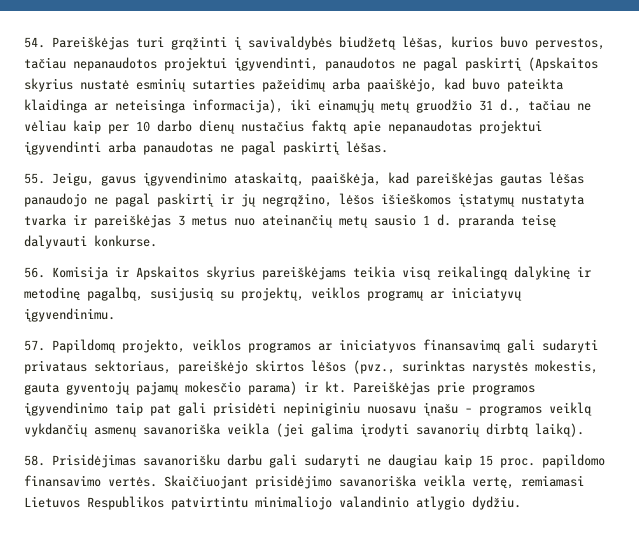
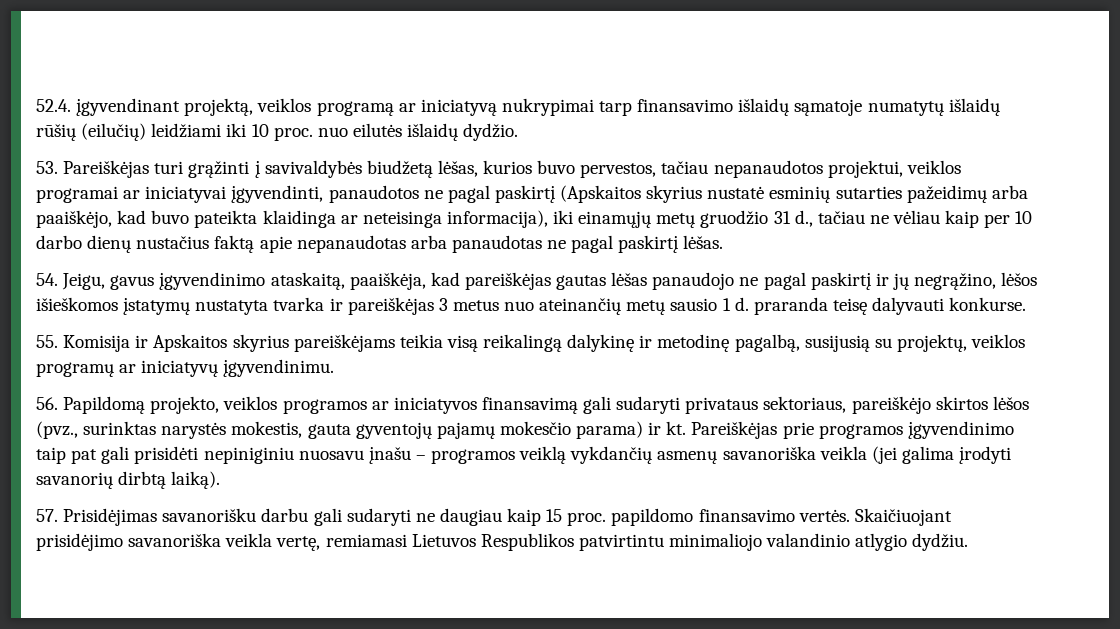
[24,37,45,48] 54. -> [36,98,1000,116] [36,123,519,141] [36,161,58,174] 52.4. įgyvendinant projektą, veiklos programą ar iniciatyvą nukrypimai tarp finansavimo išlaidų sąmatoje numatytų išlaidų rūšių (eilučių) leidžiami iki 10 proc. nuo eilutės išlaidų dydžio. // 53.
[164,57,227,71] projektui -> [827,160,961,178] [36,186,227,203] projektui, veiklos programai ar iniciatyvai
[479,120,542,134] [24,141,101,155] projektui įgyvendinti -> (406, 244) none
[24,173,45,184] 55. -> [36,273,58,286] 54.
[24,267,45,278] 56. -> [36,335,58,348] 55.
[24,340,45,351] 57. -> [36,397,58,410] 56.
[24,455,45,466] 58. -> [36,509,58,522] 57.

